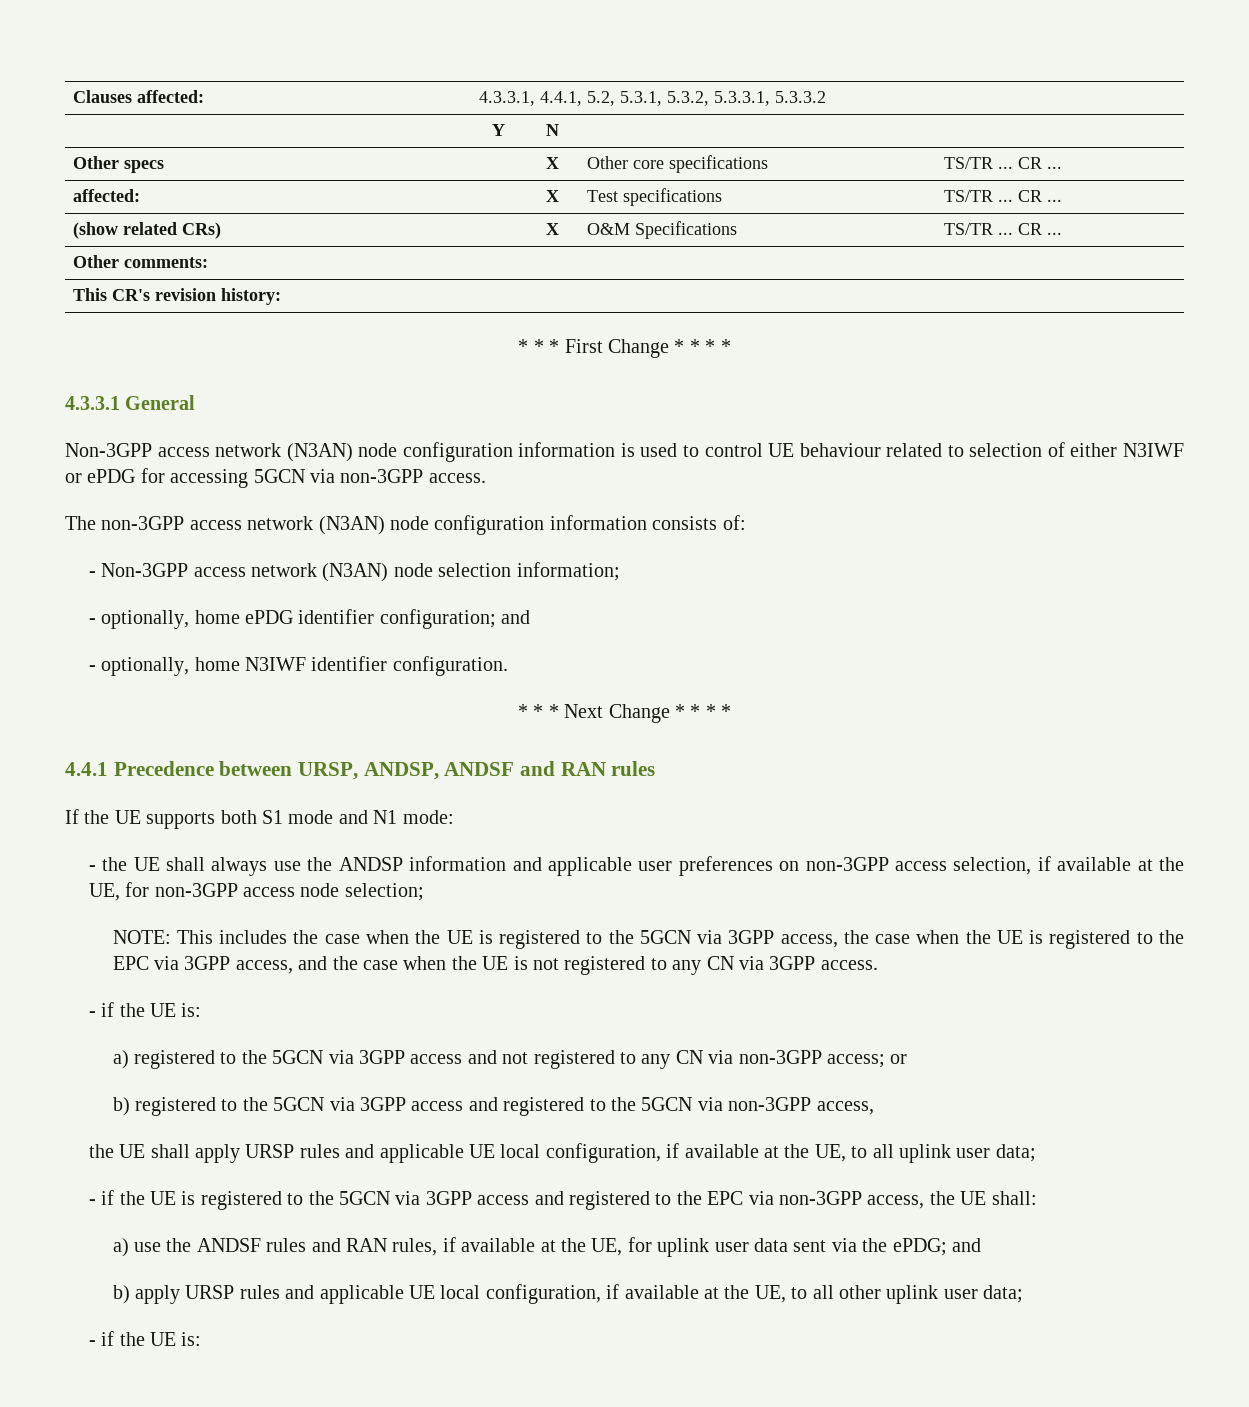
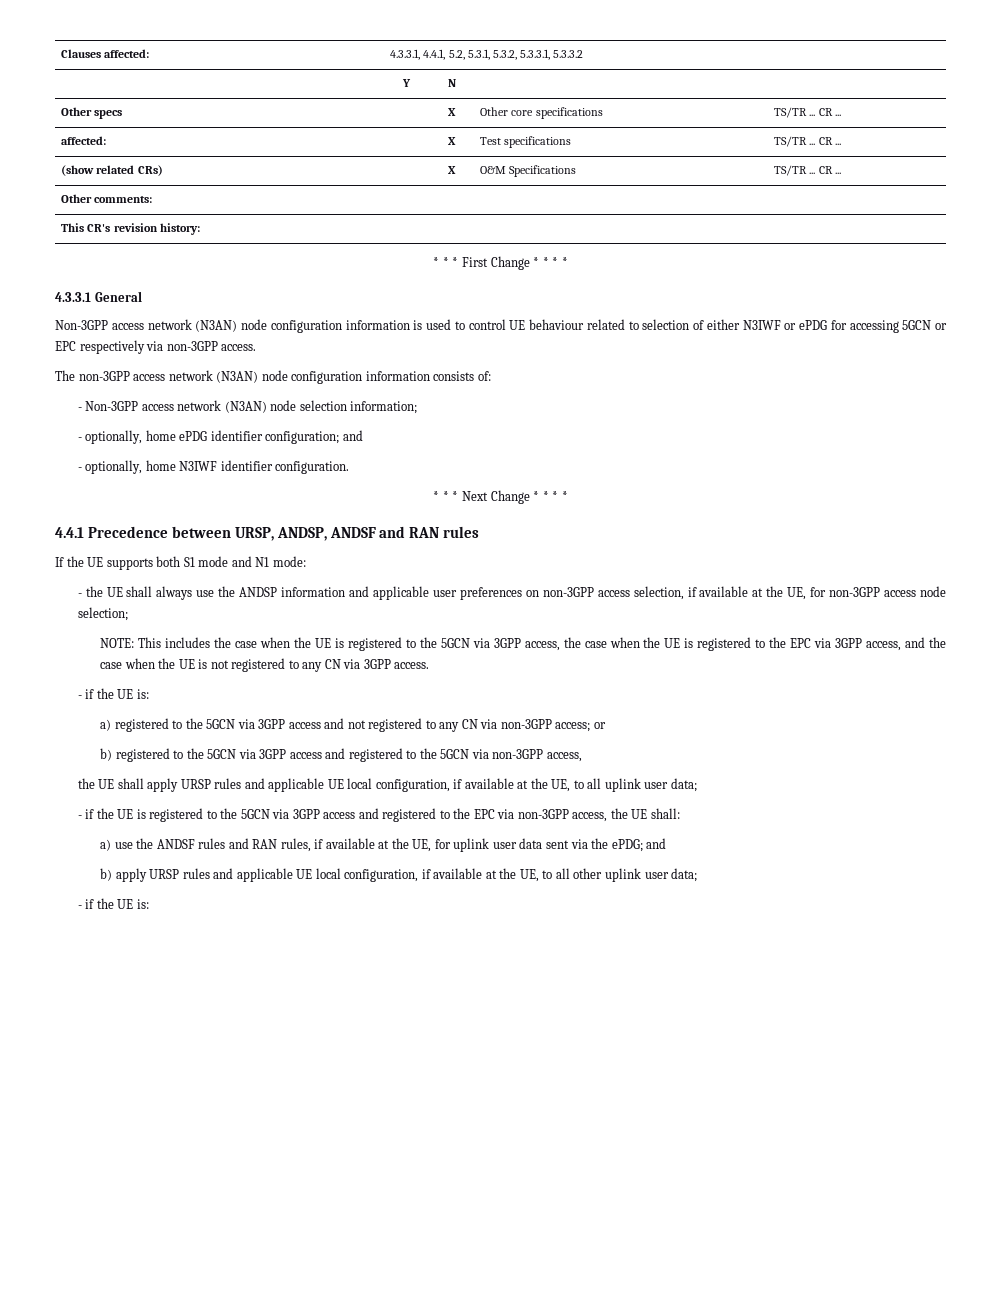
(305, 476) none -> [935,323,947,330] [55,340,145,354] or EPC respectively

